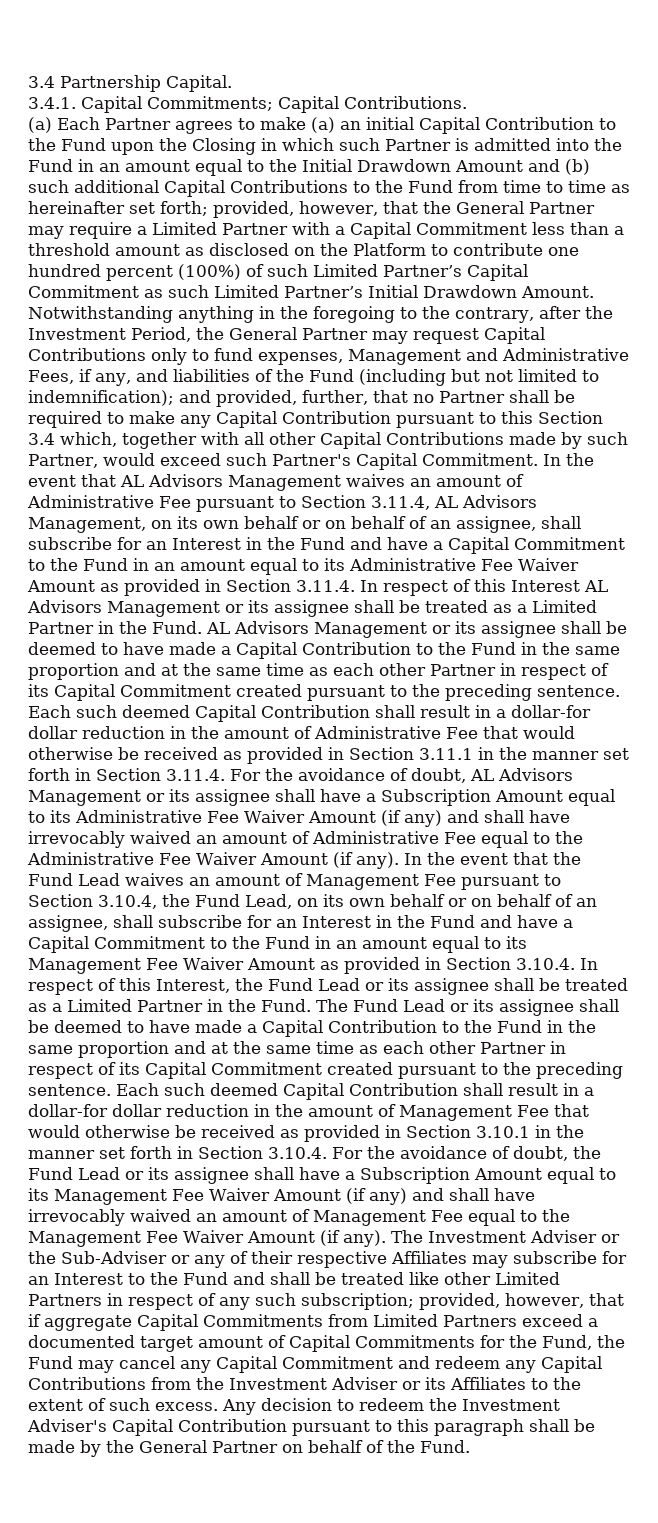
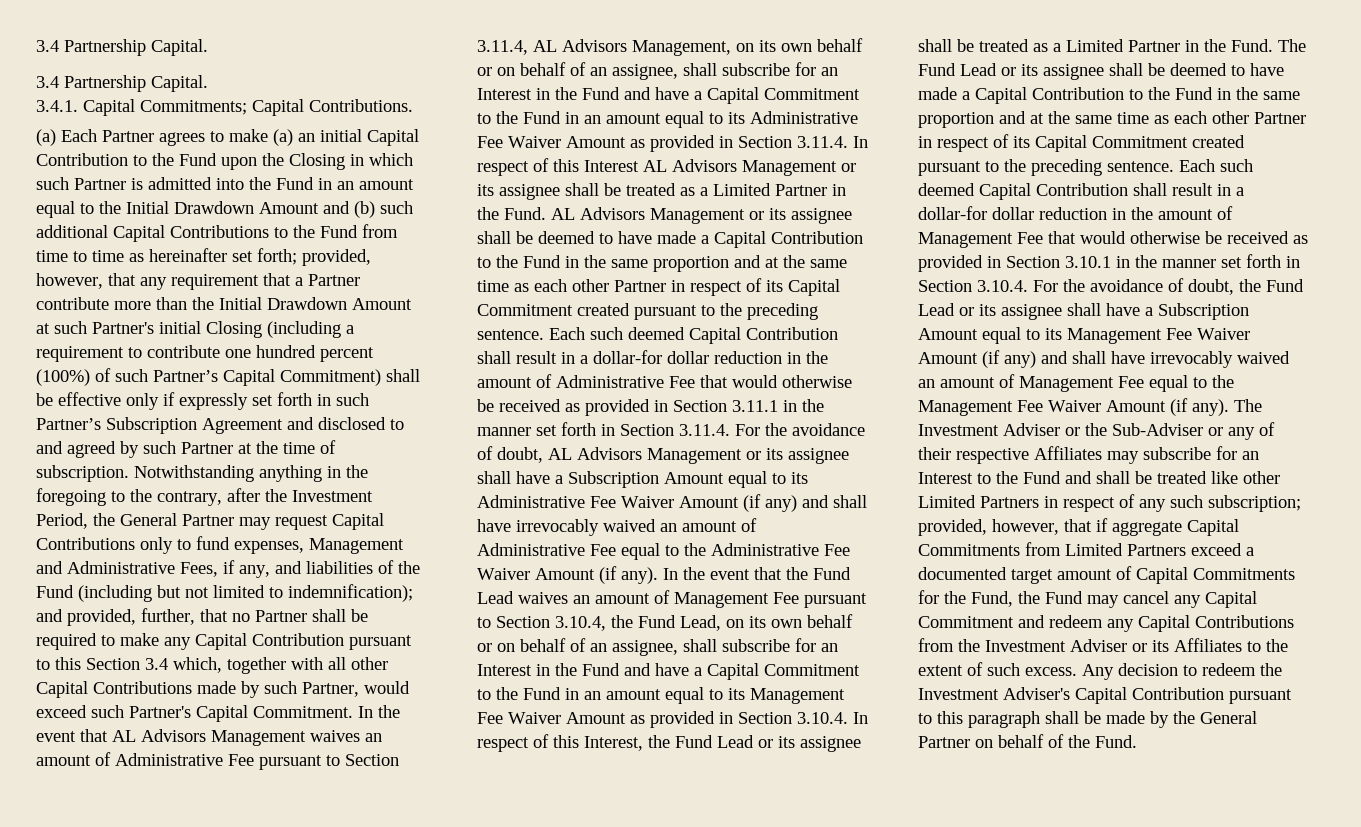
[28,75,232,92] 3.4 Partnership Capital. -> [36,39,208,56] [36,75,208,92] 3.4 Partnership Capital. // 3.4 Partnership Capital.
[422,201,595,214] [28,222,624,239] [28,243,426,256] the General Partner may require a Limited Partner with a Capital Commitment less than a threshold amount as disclosed on the Platform -> [140,273,360,290] [36,297,412,310] [36,321,354,338] [36,346,124,362] any requirement that a Partner contribute more than the Initial Drawdown Amount at such Partner's initial Closing (including a requirement
[313,264,528,281] [28,285,594,298] Limited Partner’s Capital Commitment as such Limited Partner’s Initial Drawdown Amount. -> [153,369,420,386] [36,392,369,410] [36,417,404,434] [36,440,336,458] [36,465,129,482] Partner’s Capital Commitment) shall be effective only if expressly set forth in such Partner’s Subscription Agreement and disclosed to and agreed by such Partner at the time of subscription.

